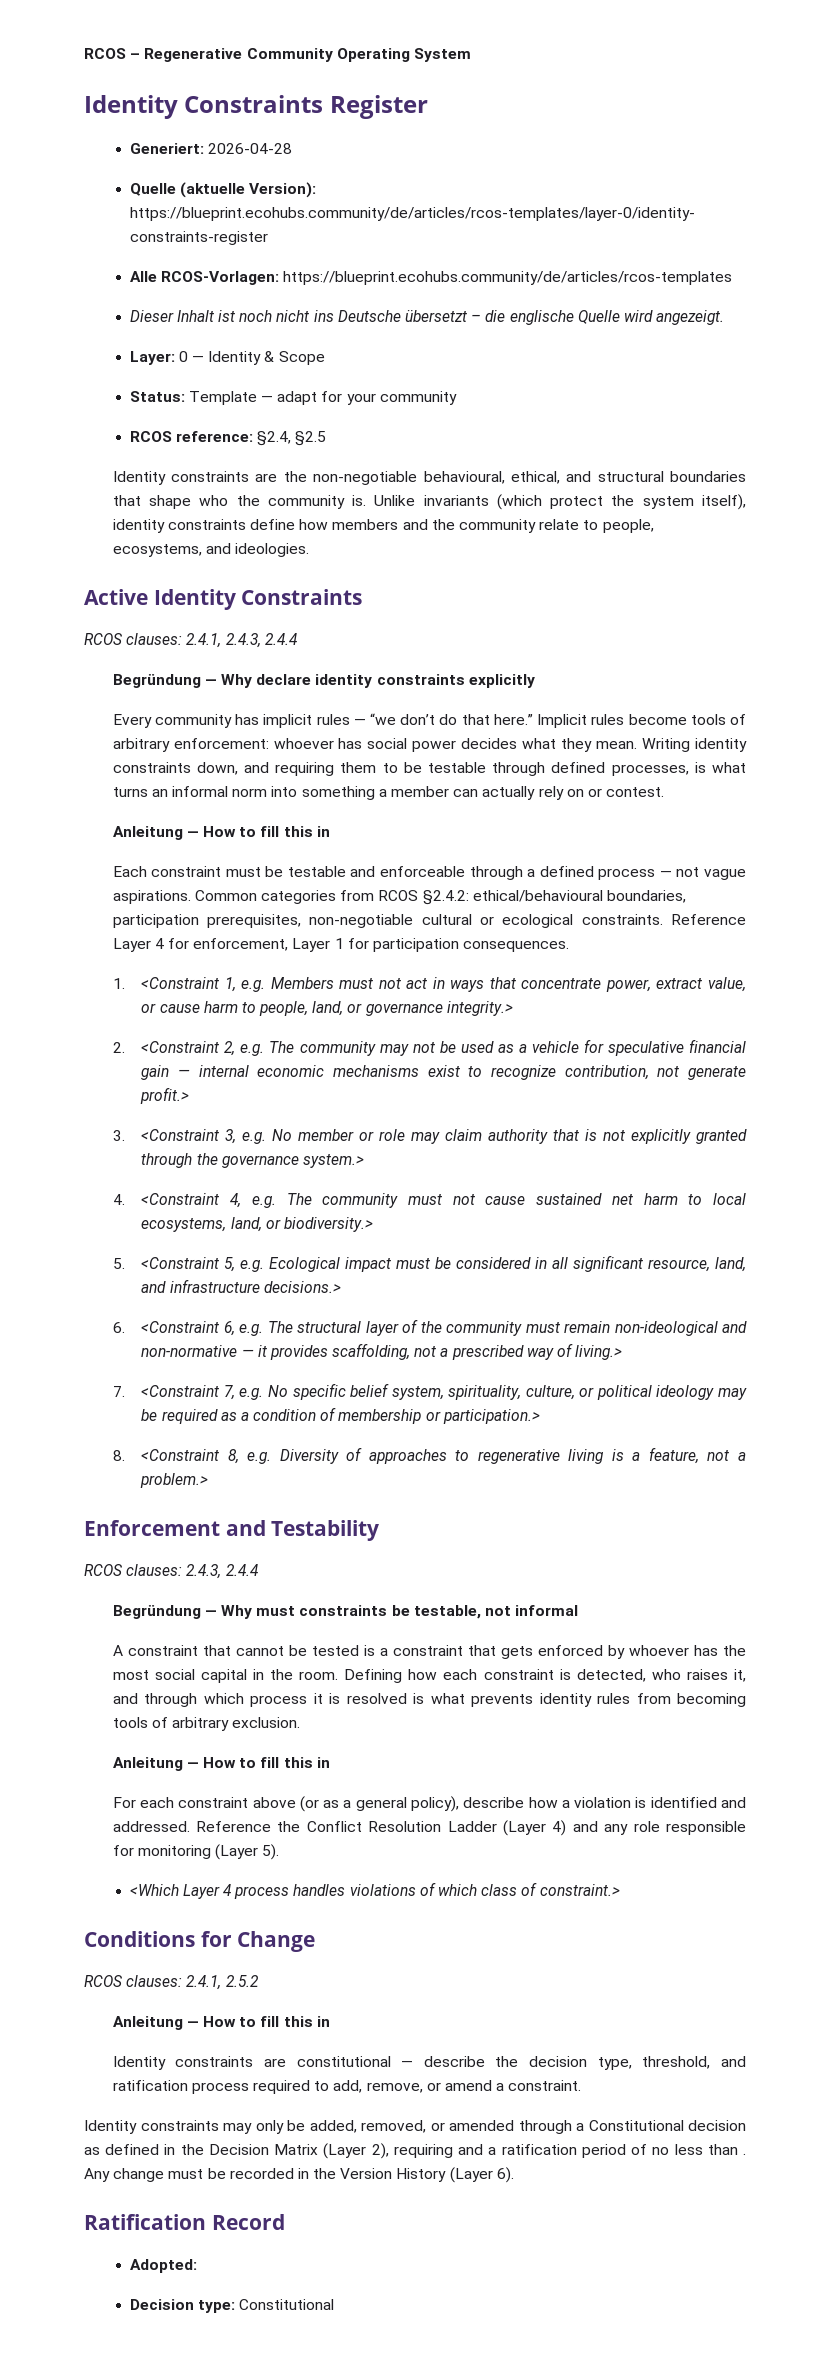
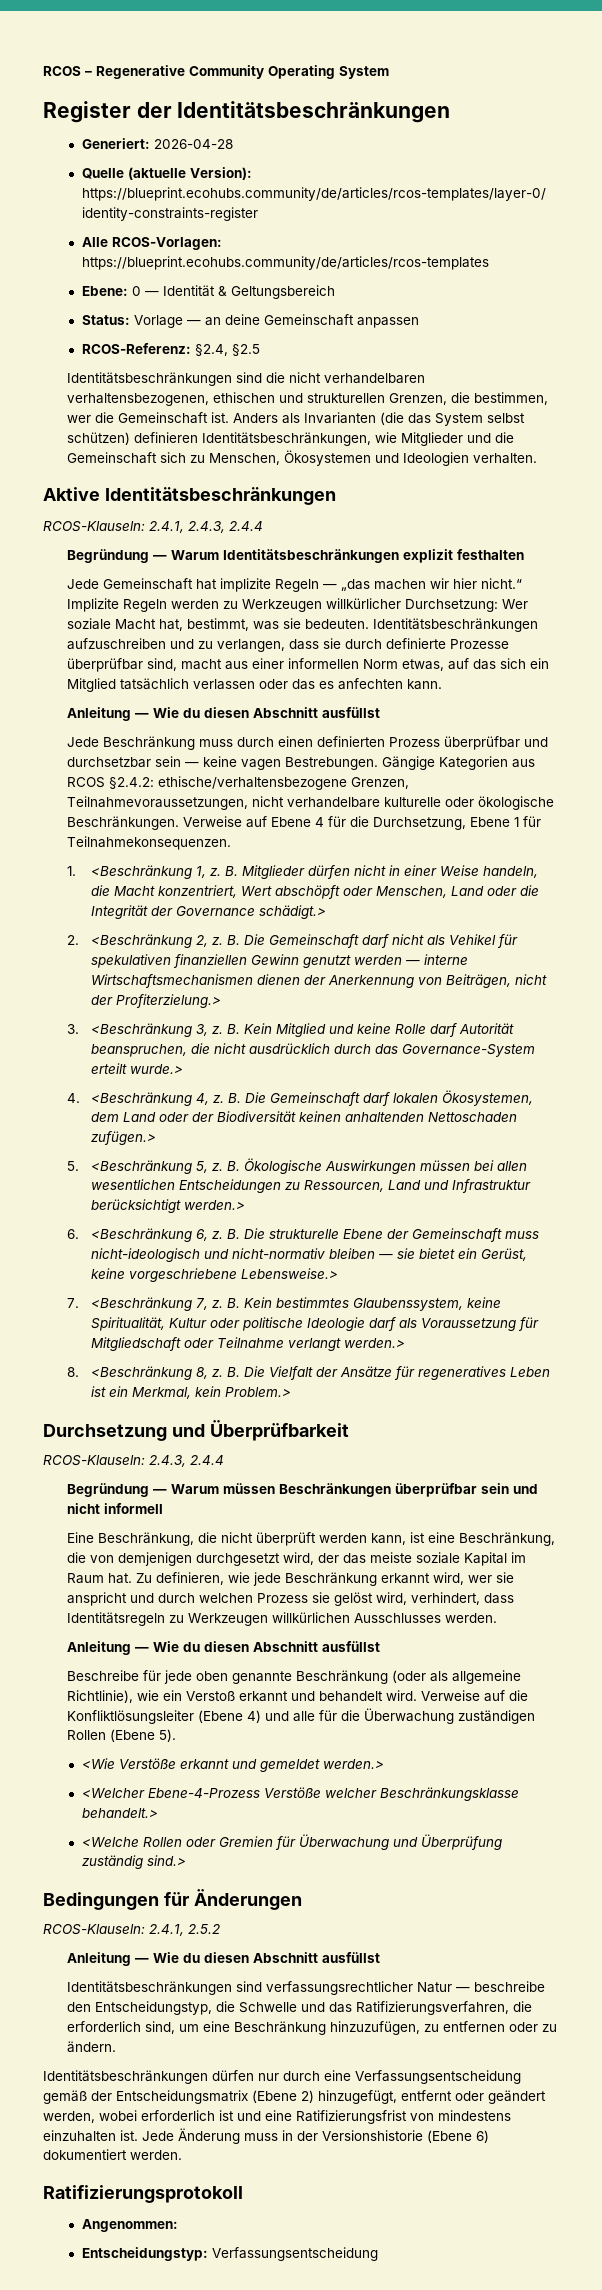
[84,95,324,119] Identity Constraints -> (389, 72) none
(428, 107) none -> [136,101,451,123] der Identitätsbeschränkungen
[129,310,725,325] [129,351,325,365] [129,391,457,405] [129,431,327,446] [112,471,747,485] [112,494,746,510] [112,519,654,533] [112,543,310,557] [84,589,363,610] [84,633,183,645] Dieser Inhalt ist noch nicht ins Deutsche übersetzt – die englische Quelle wird angezeigt. // Layer: 0 — Identity & Scope // Status: Template — adapt for your community // RCOS reference: §2.4, §2.5 // Identity constraints are the non-negotiable behavioural, ethical, and structural boundaries that shape who the community is. Unlike invariants (which protect the system itself), identity constraints define how members and the community relate to people, ecosystems, and ideologies. // Active Identity Constraints // RCOS clauses: -> [81,285,335,299] [81,314,419,328] [81,343,260,356] [66,372,425,386] [66,392,548,406] [66,412,525,426] [66,432,514,446] [66,450,537,466] [43,487,336,505] [43,521,145,532] Ebene: 0 — Identität & Geltungsbereich // Status: Vorlage — an deine Gemeinschaft anpassen // RCOS-Referenz: §2.4, §2.5 // Identitätsbeschränkungen sind die nicht verhandelbaren verhaltensbezogenen, ethischen und strukturellen Grenzen, die bestimmen, wer die Gemeinschaft ist. Anders als Invarianten (die das System selbst schützen) definieren Identitätsbeschränkungen, wie Mitglieder und die Gemeinschaft sich zu Menschen, Ökosystemen und Ideologien verhalten. // Aktive Identitätsbeschränkungen // RCOS-Klauseln:
[221,674,535,688] [112,713,746,728] [112,738,747,752] [112,762,746,776] [112,786,665,800] [112,826,330,840] [112,866,747,880] [112,890,686,905] [112,914,746,928] [112,938,570,952] [112,977,746,992] [141,1001,513,1016] [112,1039,747,1056] [141,1065,746,1080] [140,1087,190,1104] [112,1129,747,1144] [141,1153,364,1168] [112,1193,746,1208] [141,1217,373,1232] [112,1255,746,1272] [141,1279,341,1293] [112,1319,747,1336] [141,1343,623,1360] [112,1383,747,1400] [141,1407,540,1424] [112,1447,746,1464] [140,1473,209,1488] [84,1520,380,1541] [84,1564,258,1579] [112,1605,579,1619] [112,1645,747,1659] [112,1669,747,1683] [112,1693,747,1707] [112,1717,301,1731] [112,1757,330,1771] [112,1796,746,1812] [112,1820,746,1836] [112,1844,280,1860] [129,1882,620,1899] [84,1931,316,1952] [84,1975,259,1990] [112,2016,330,2030] [112,2056,746,2070] [112,2080,582,2094] [84,2120,746,2134] [84,2143,747,2159] [84,2167,514,2183] [84,2214,285,2230] [129,2259,197,2273] [129,2299,335,2313] Why declare identity constraints explicitly // Every community has implicit rules — “we don’t do that here.” Implicit rules become tools of arbitrary enforcement: whoever has social power decides what they mean. Writing identity constraints down, and requiring them to be testable through defined processes, is what turns an informal norm into something a member can actually rely on or contest. // Anleitung — How to fill this in // Each constraint must be testable and enforceable through a defined process — not vague aspirations. Common categories from RCOS §2.4.2: ethical/behavioural boundaries, participation prerequisites, non-negotiable cultural or ecological constraints. Reference Layer 4 for enforcement, Layer 1 for participation consequences. // 1. <Constraint 1, e.g. Members must not act in ways that concentrate power, extract value, or cause harm to people, land, or governance integrity.> // 2. <Constraint 2, e.g. The community may not be used as a vehicle for speculative financial gain — internal economic mechanisms exist to recognize contribution, not generate profit.> // 3. <Constraint 3, e.g. No member or role may claim authority that is not explicitly granted through the governance system.> // 4. <Constraint 4, e.g. The community must not cause sustained net harm to local ecosystems, land, or biodiversity.> // 5. <Constraint 5, e.g. Ecological impact must be considered in all significant resource, land, and infrastructure decisions.> // 6. <Constraint 6, e.g. The structural layer of the community must remain non-ideological and non-normative — it provides scaffolding, not a prescribed way of living.> // 7. <Constraint 7, e.g. No specific belief system, spirituality, culture, or political ideology may be required as a condition of membership or participation.> // 8. <Constraint 8, e.g. Diversity of approaches to regenerative living is a feature, not a problem.> // Enforcement and Testability // RCOS clauses: 2.4.3, 2.4.4 // Begründung — Why must constraints be testable, not informal // A constraint that cannot be tested is a constraint that gets enforced by whoever has the most social capital in the room. Defining how each constraint is detected, who raises it, and through which process it is resolved is what prevents identity rules from becoming tools of arbitrary exclusion. // Anleitung — How to fill this in // For each constraint above (or as a general policy), describe how a violation is identified and addressed. Reference the Conflict Resolution Ladder (Layer 4) and any role responsible for monitoring (Layer 5). // <Which Layer 4 process handles violations of which class of constraint.> // Conditions for Change // RCOS clauses: 2.4.1, 2.5.2 // Anleitung — How to fill this in // Identity constraints are constitutional — describe the decision type, threshold, and ratification process required to add, remove, or amend a constraint. // Identity constraints may only be added, removed, or amended through a Constitutional decision as defined in the Decision Matrix (Layer 2), requiring and a ratification period of no less than . Any change must be recorded in the Version History (Layer 6). // Ratification Record // Adopted: // Decision type: Constitutional -> [170,549,524,563] [66,578,522,592] [66,598,528,612] [66,618,538,632] [66,638,509,652] [66,658,549,672] [66,678,442,692] [66,707,380,721] [66,736,548,750] [66,756,535,770] [66,776,409,790] [66,796,554,810] [66,816,541,830] [66,836,231,850] [66,865,538,879] [90,885,539,899] [90,905,326,919] [66,934,518,948] [90,954,468,968] [90,974,547,988] [90,994,221,1008] [66,1023,514,1037] [90,1043,535,1057] [90,1063,183,1074] [66,1090,533,1106] [90,1111,517,1122] [90,1131,156,1145] [66,1158,527,1174] [90,1179,531,1193] [90,1199,245,1213] [66,1228,539,1242] [90,1248,527,1262] [90,1268,338,1282] [66,1297,501,1311] [90,1317,539,1331] [90,1337,405,1351] [66,1366,550,1380] [90,1386,291,1399] [43,1420,349,1441] [43,1455,224,1467] [66,1483,538,1497] [66,1503,163,1514] [66,1532,555,1546] [66,1552,526,1566] [66,1572,514,1586] [66,1592,514,1606] [66,1612,497,1626] [66,1641,380,1655] [66,1670,521,1684] [66,1690,528,1703] [66,1708,535,1724] [66,1729,176,1742] [81,1758,384,1772] [81,1787,519,1801] [81,1808,158,1818] [81,1834,502,1850] [81,1855,186,1869] [43,1889,302,1910] [43,1924,220,1936] [66,1952,380,1966] [66,1981,545,1995] [66,2001,532,2015] [66,2021,557,2035] [66,2041,116,2053] [43,2070,521,2084] [43,2090,546,2104] [43,2110,511,2124] [43,2128,489,2144] [43,2149,182,2160] [43,2185,243,2203] [81,2219,178,2232] [81,2247,378,2261] Warum Identitätsbeschränkungen explizit festhalten // Jede Gemeinschaft hat implizite Regeln — „das machen wir hier nicht.“ Implizite Regeln werden zu Werkzeugen willkürlicher Durchsetzung: Wer soziale Macht hat, bestimmt, was sie bedeuten. Identitätsbeschränkungen aufzuschreiben und zu verlangen, dass sie durch definierte Prozesse überprüfbar sind, macht aus einer informellen Norm etwas, auf das sich ein Mitglied tatsächlich verlassen oder das es anfechten kann. // Anleitung — Wie du diesen Abschnitt ausfüllst // Jede Beschränkung muss durch einen definierten Prozess überprüfbar und durchsetzbar sein — keine vagen Bestrebungen. Gängige Kategorien aus RCOS §2.4.2: ethische/verhaltensbezogene Grenzen, Teilnahmevoraussetzungen, nicht verhandelbare kulturelle oder ökologische Beschränkungen. Verweise auf Ebene 4 für die Durchsetzung, Ebene 1 für Teilnahmekonsequenzen. // 1. <Beschränkung 1, z. B. Mitglieder dürfen nicht in einer Weise handeln, die Macht konzentriert, Wert abschöpft oder Menschen, Land oder die Integrität der Governance schädigt.> // 2. <Beschränkung 2, z. B. Die Gemeinschaft darf nicht als Vehikel für spekulativen finanziellen Gewinn genutzt werden — interne Wirtschaftsmechanismen dienen der Anerkennung von Beiträgen, nicht der Profiterzielung.> // 3. <Beschränkung 3, z. B. Kein Mitglied und keine Rolle darf Autorität beanspruchen, die nicht ausdrücklich durch das Governance-System erteilt wurde.> // 4. <Beschränkung 4, z. B. Die Gemeinschaft darf lokalen Ökosystemen, dem Land oder der Biodiversität keinen anhaltenden Nettoschaden zufügen.> // 5. <Beschränkung 5, z. B. Ökologische Auswirkungen müssen bei allen wesentlichen Entscheidungen zu Ressourcen, Land und Infrastruktur berücksichtigt werden.> // 6. <Beschränkung 6, z. B. Die strukturelle Ebene der Gemeinschaft muss nicht-ideologisch und nicht-normativ bleiben — sie bietet ein Gerüst, keine vorgeschriebene Lebensweise.> // 7. <Beschränkung 7, z. B. Kein bestimmtes Glaubenssystem, keine Spiritualität, Kultur oder politische Ideologie darf als Voraussetzung für Mitgliedschaft oder Teilnahme verlangt werden.> // 8. <Beschränkung 8, z. B. Die Vielfalt der Ansätze für regeneratives Leben ist ein Merkmal, kein Problem.> // Durchsetzung und Überprüfbarkeit // RCOS-Klauseln: 2.4.3, 2.4.4 // Begründung — Warum müssen Beschränkungen überprüfbar sein und nicht informell // Eine Beschränkung, die nicht überprüft werden kann, ist eine Beschränkung, die von demjenigen durchgesetzt wird, der das meiste soziale Kapital im Raum hat. Zu definieren, wie jede Beschränkung erkannt wird, wer sie anspricht und durch welchen Prozess sie gelöst wird, verhindert, dass Identitätsregeln zu Werkzeugen willkürlichen Ausschlusses werden. // Anleitung — Wie du diesen Abschnitt ausfüllst // Beschreibe für jede oben genannte Beschränkung (oder als allgemeine Richtlinie), wie ein Verstoß erkannt und behandelt wird. Verweise auf die Konfliktlösungsleiter (Ebene 4) und alle für die Überwachung zuständigen Rollen (Ebene 5). // <Wie Verstöße erkannt und gemeldet werden.> // <Welcher Ebene-4-Prozess Verstöße welcher Beschränkungsklasse behandelt.> // <Welche Rollen oder Gremien für Überwachung und Überprüfung zuständig sind.> // Bedingungen für Änderungen // RCOS-Klauseln: 2.4.1, 2.5.2 // Anleitung — Wie du diesen Abschnitt ausfüllst // Identitätsbeschränkungen sind verfassungsrechtlicher Natur — beschreibe den Entscheidungstyp, die Schwelle und das Ratifizierungsverfahren, die erforderlich sind, um eine Beschränkung hinzuzufügen, zu entfernen oder zu ändern. // Identitätsbeschränkungen dürfen nur durch eine Verfassungsentscheidung gemäß der Entscheidungsmatrix (Ebene 2) hinzugefügt, entfernt oder geändert werden, wobei erforderlich ist und eine Ratifizierungsfrist von mindestens einzuhalten ist. Jede Änderung muss in der Versionshistorie (Ebene 6) dokumentiert werden. // Ratifizierungsprotokoll // Angenommen: // Entscheidungstyp: Verfassungsentscheidung

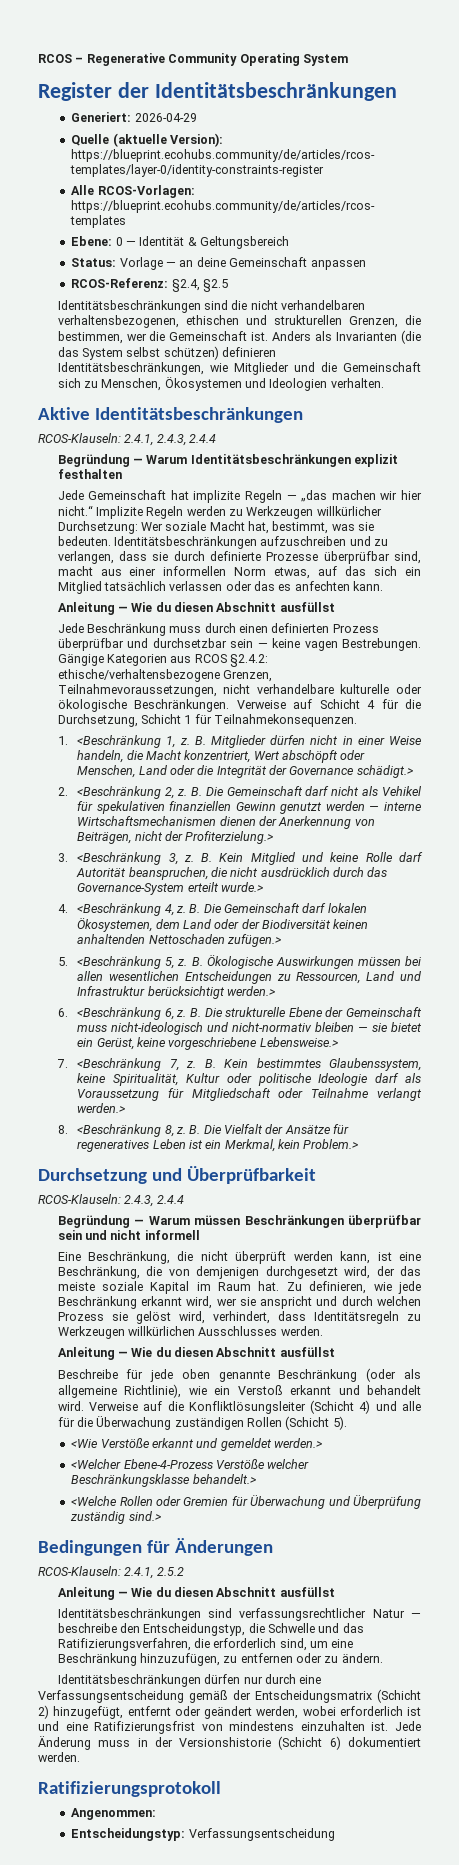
[153,139,233,149] 2026-04-28 -> [134,113,197,122] 2026-04-29
[270,817,311,827] Ebene -> [319,699,360,709] Schicht
[469,817,510,827] Ebene -> [140,714,181,724] Schicht
[197,1710,243,1723] (Ebene -> [310,1400,355,1414] (Schicht
[109,1729,155,1742] (Ebene -> [285,1416,330,1430] (Schicht
[252,2090,297,2103] (Ebene -> [377,1689,421,1703] (Schicht
[427,2130,472,2143] (Ebene -> [278,1736,323,1750] (Schicht

